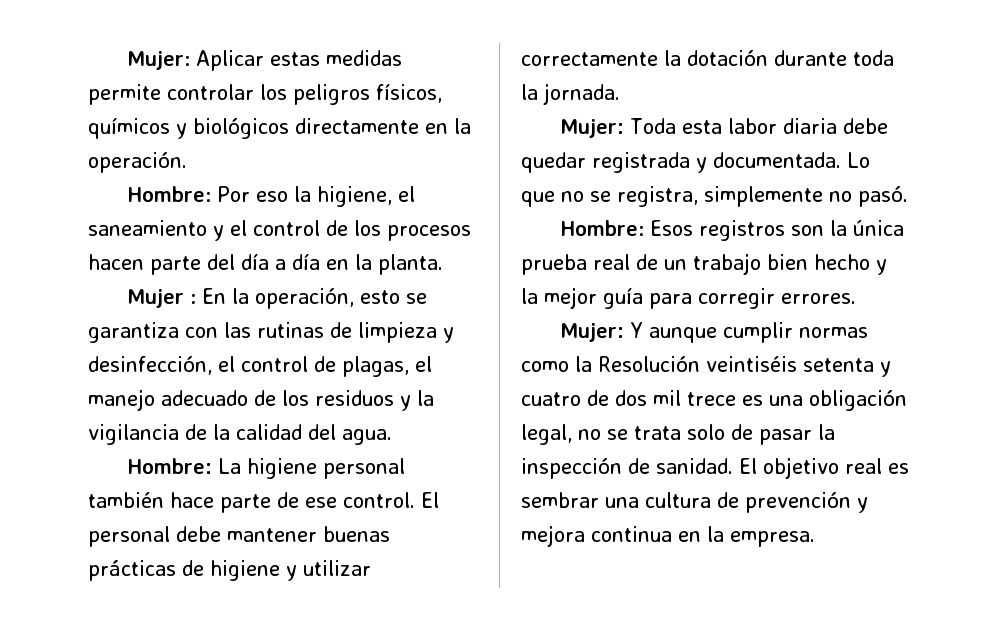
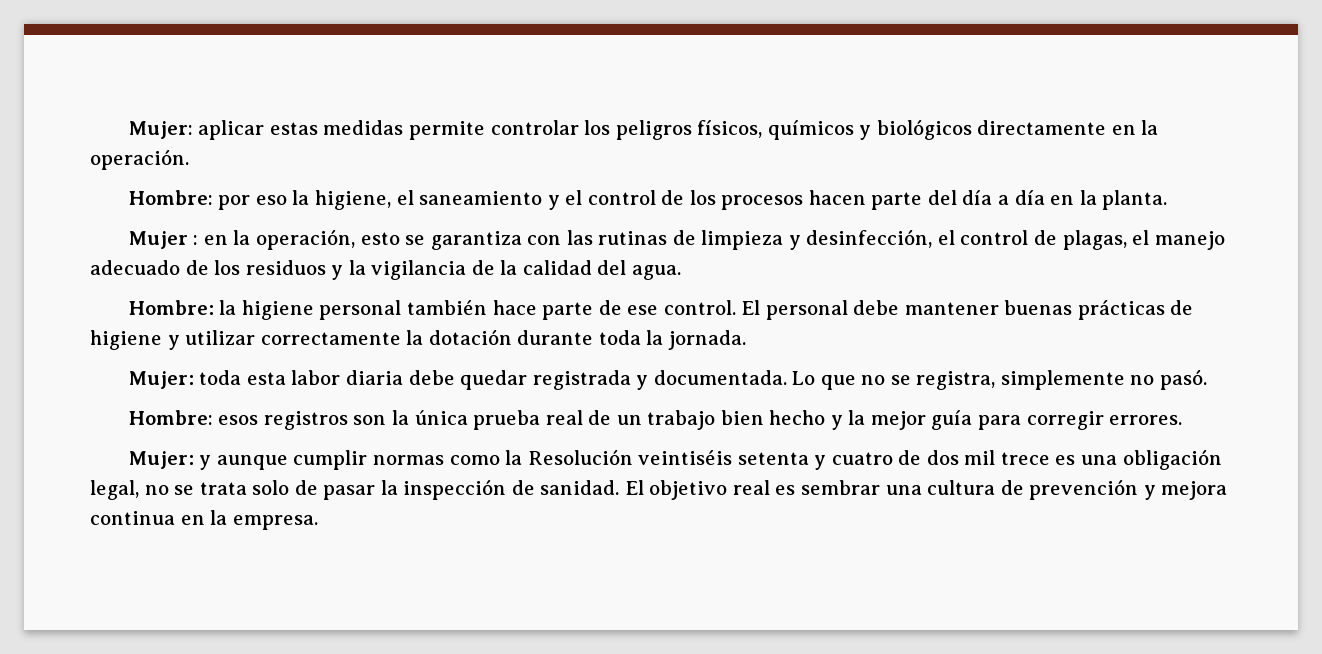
[127,50,265,71] Mujer: Aplicar -> [128,120,265,140] Mujer: aplicar
[217,186,251,202] Por -> [218,195,251,210] por
[202,288,227,304] En -> [203,235,228,245] en
[218,458,242,474] La -> [219,300,237,315] la
[630,118,677,134] Toda -> [199,370,242,385] toda
[650,220,694,236] Esos -> [218,415,259,425] esos
[630,322,644,338] Y -> [199,455,212,470] y

